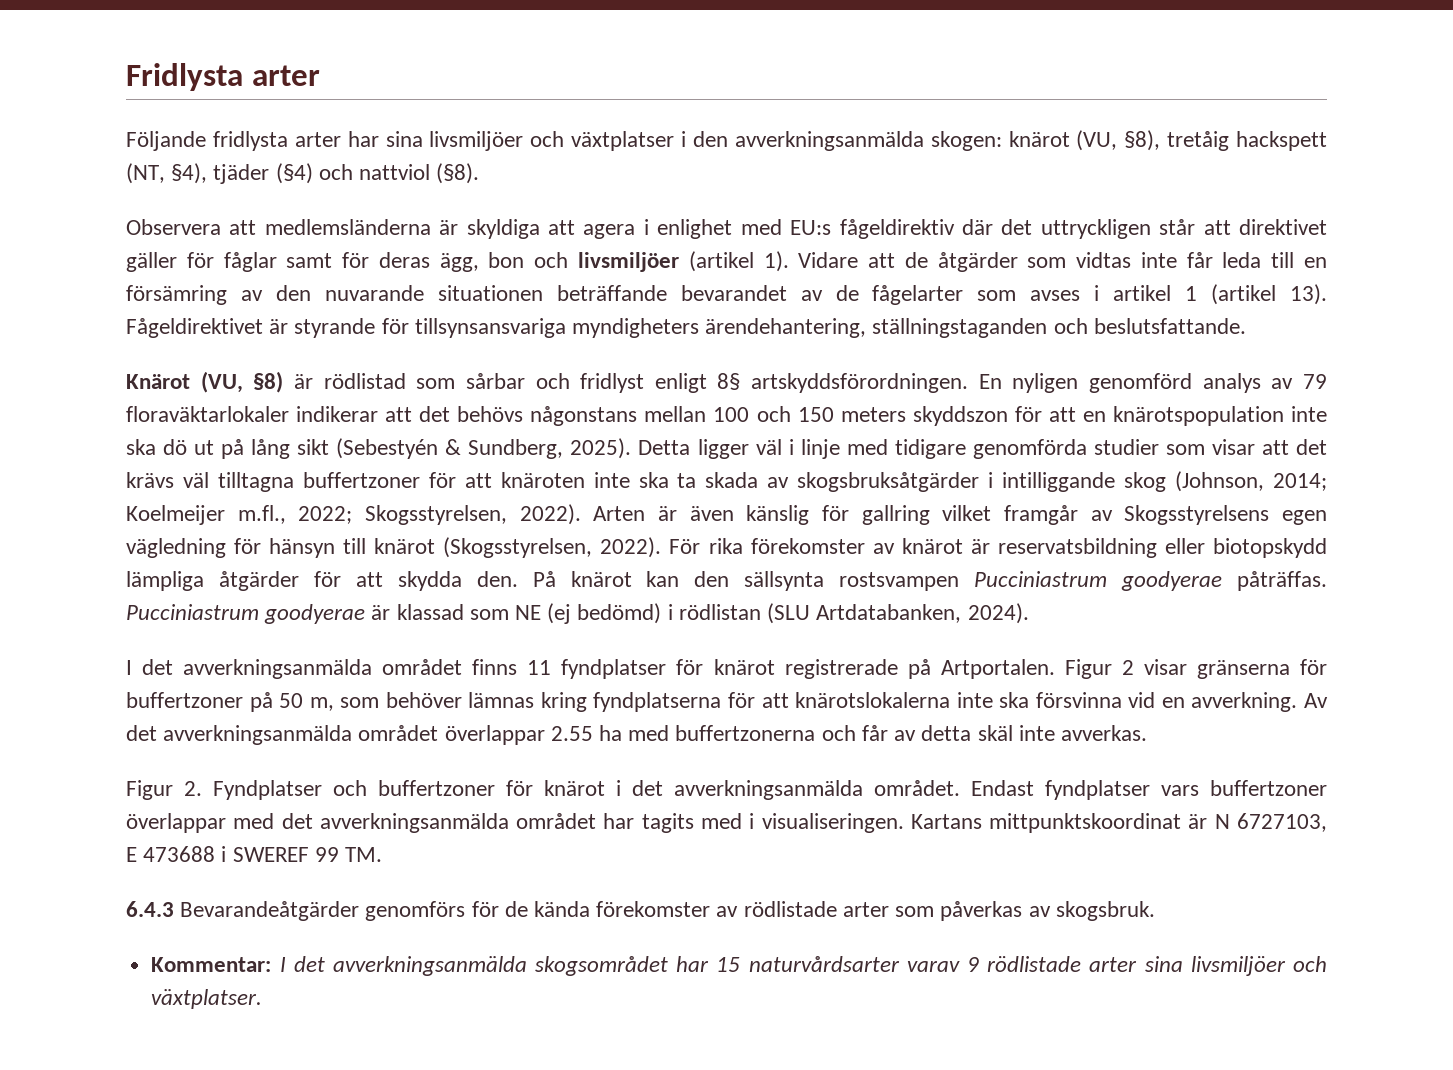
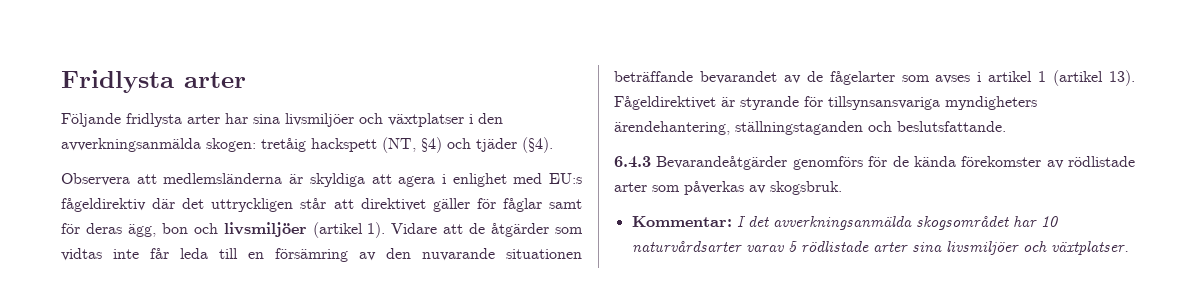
[1008,130,1327,151] [126,163,480,184] knärot (VU, §8), tretåig hackspett (NT, §4), tjäder (§4) och nattviol (§8). -> [261,137,553,153] tretåig hackspett (NT, §4) och tjäder (§4).
[126,371,1327,393] [126,406,1327,426] [126,438,1327,459] [126,471,1327,492] [126,504,1327,525] [126,537,1327,558] [126,571,1327,591] [126,603,1029,624] [126,659,1327,679] [126,692,1329,712] [126,725,1147,745] [126,780,1327,800] [126,813,1327,833] [126,846,383,862] // Knärot (VU, §8) är rödlistad som sårbar och fridlyst enligt 8§ artskyddsförordningen. En nyligen genomförd analys av 79 floraväktarlokaler indikerar att det behövs någonstans mellan 100 och 150 meters skyddszon för att en knärotspopulation inte ska dö ut på lång sikt (Sebestyén & Sundberg, 2025). Detta ligger väl i linje med tidigare genomförda studier som visar att det krävs väl tilltagna buffertzoner för att knäroten inte ska ta skada av skogsbruksåtgärder i intilliggande skog (Johnson, 2014; Koelmeijer m.fl., 2022; Skogsstyrelsen, 2022). Arten är även känslig för gallring vilket framgår av Skogsstyrelsens egen vägledning för hänsyn till knärot (Skogsstyrelsen, 2022). För rika förekomster av knärot är reservatsbildning eller biotopskydd lämpliga åtgärder för att skydda den. På knärot kan den sällsynta rostsvampen Pucciniastrum goodyerae påträffas. Pucciniastrum goodyerae är klassad som NE (ej bedömd) i rödlistan (SLU Artdatabanken, 2024). // I det avverkningsanmälda området finns 11 fyndplatser för knärot registrerade på Artportalen. Figur 2 visar gränserna för buffertzoner på 50 m, som behöver lämnas kring fyndplatserna för att knärotslokalerna inte ska försvinna vid en avverkning. Av det avverkningsanmälda området överlappar 2.55 ha med buffertzonerna och får av detta skäl inte avverkas. // Figur 2. Fyndplatser och buffertzoner för knärot i det avverkningsanmälda området. Endast fyndplatser vars buffertzoner överlappar med det avverkningsanmälda området har tagits med i visualiseringen. Kartans mittpunktskoordinat är N 6727103, E 473688 i SWEREF 99 TM. -> (1006, 126) none
[716,957,741,972] 15 -> [1040,216,1058,227] 10
[967,957,980,972] 9 -> [787,241,798,252] 5

